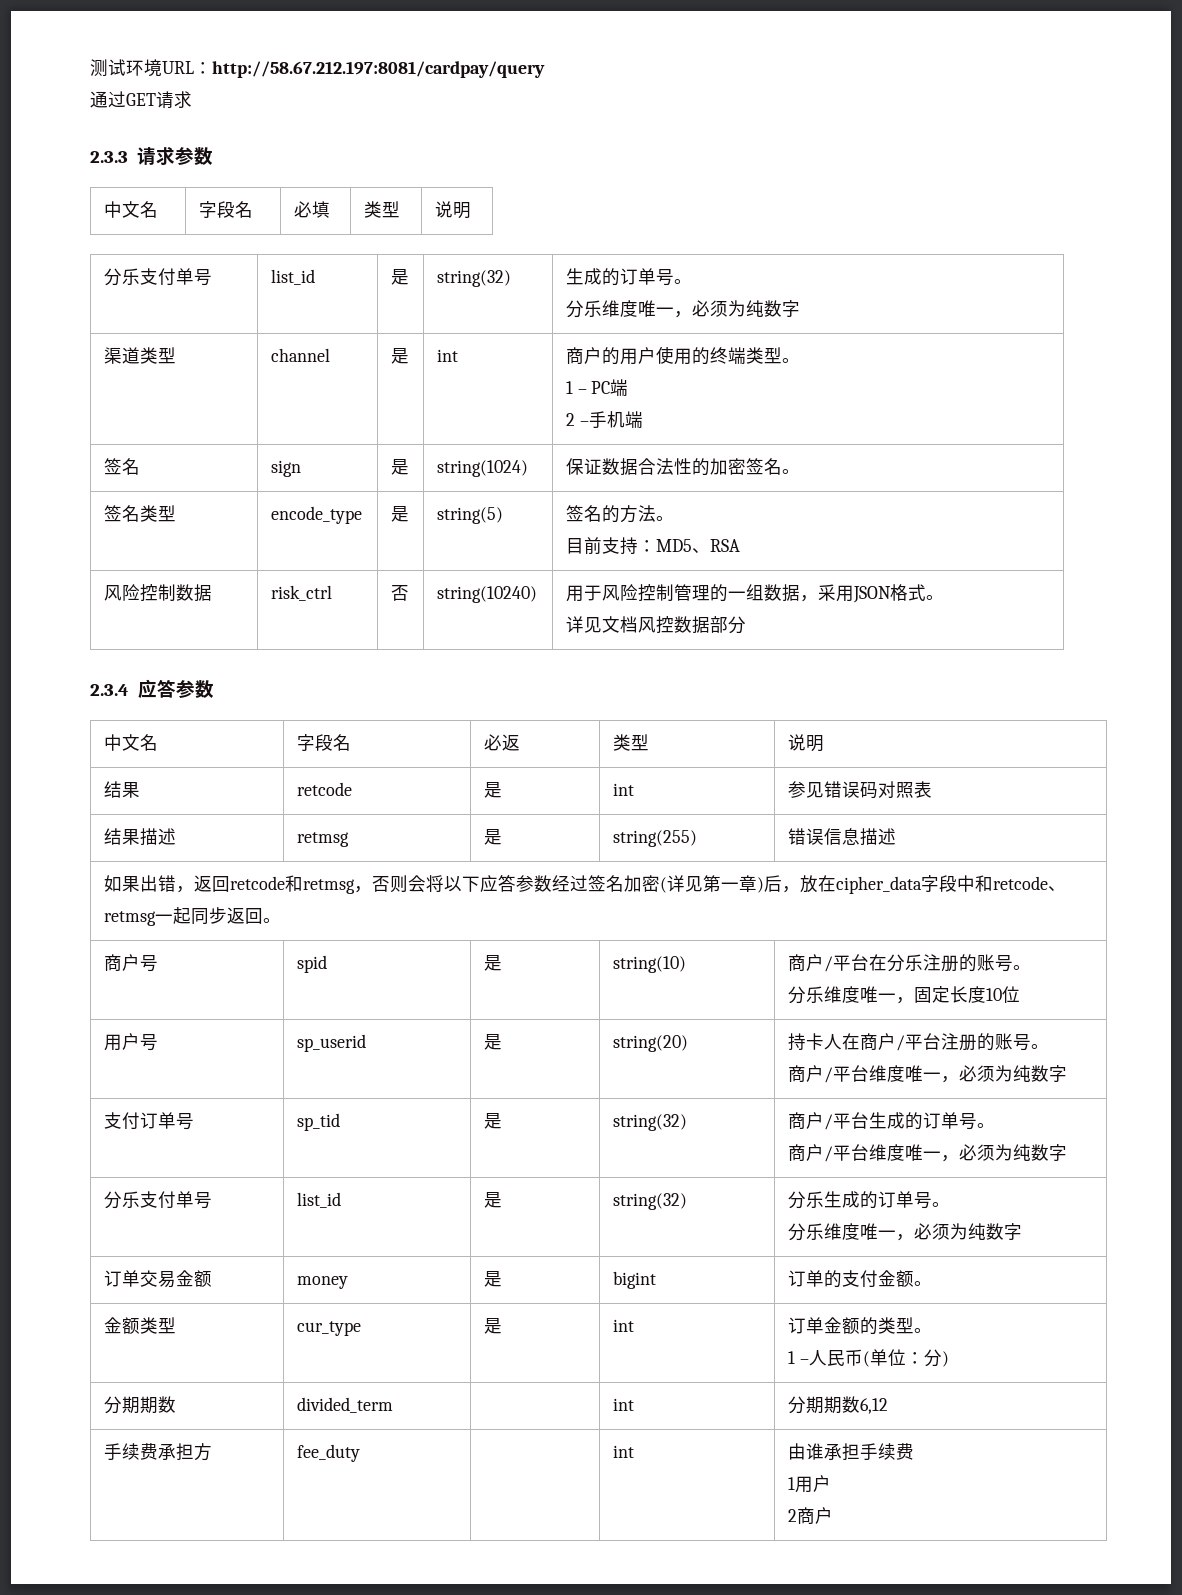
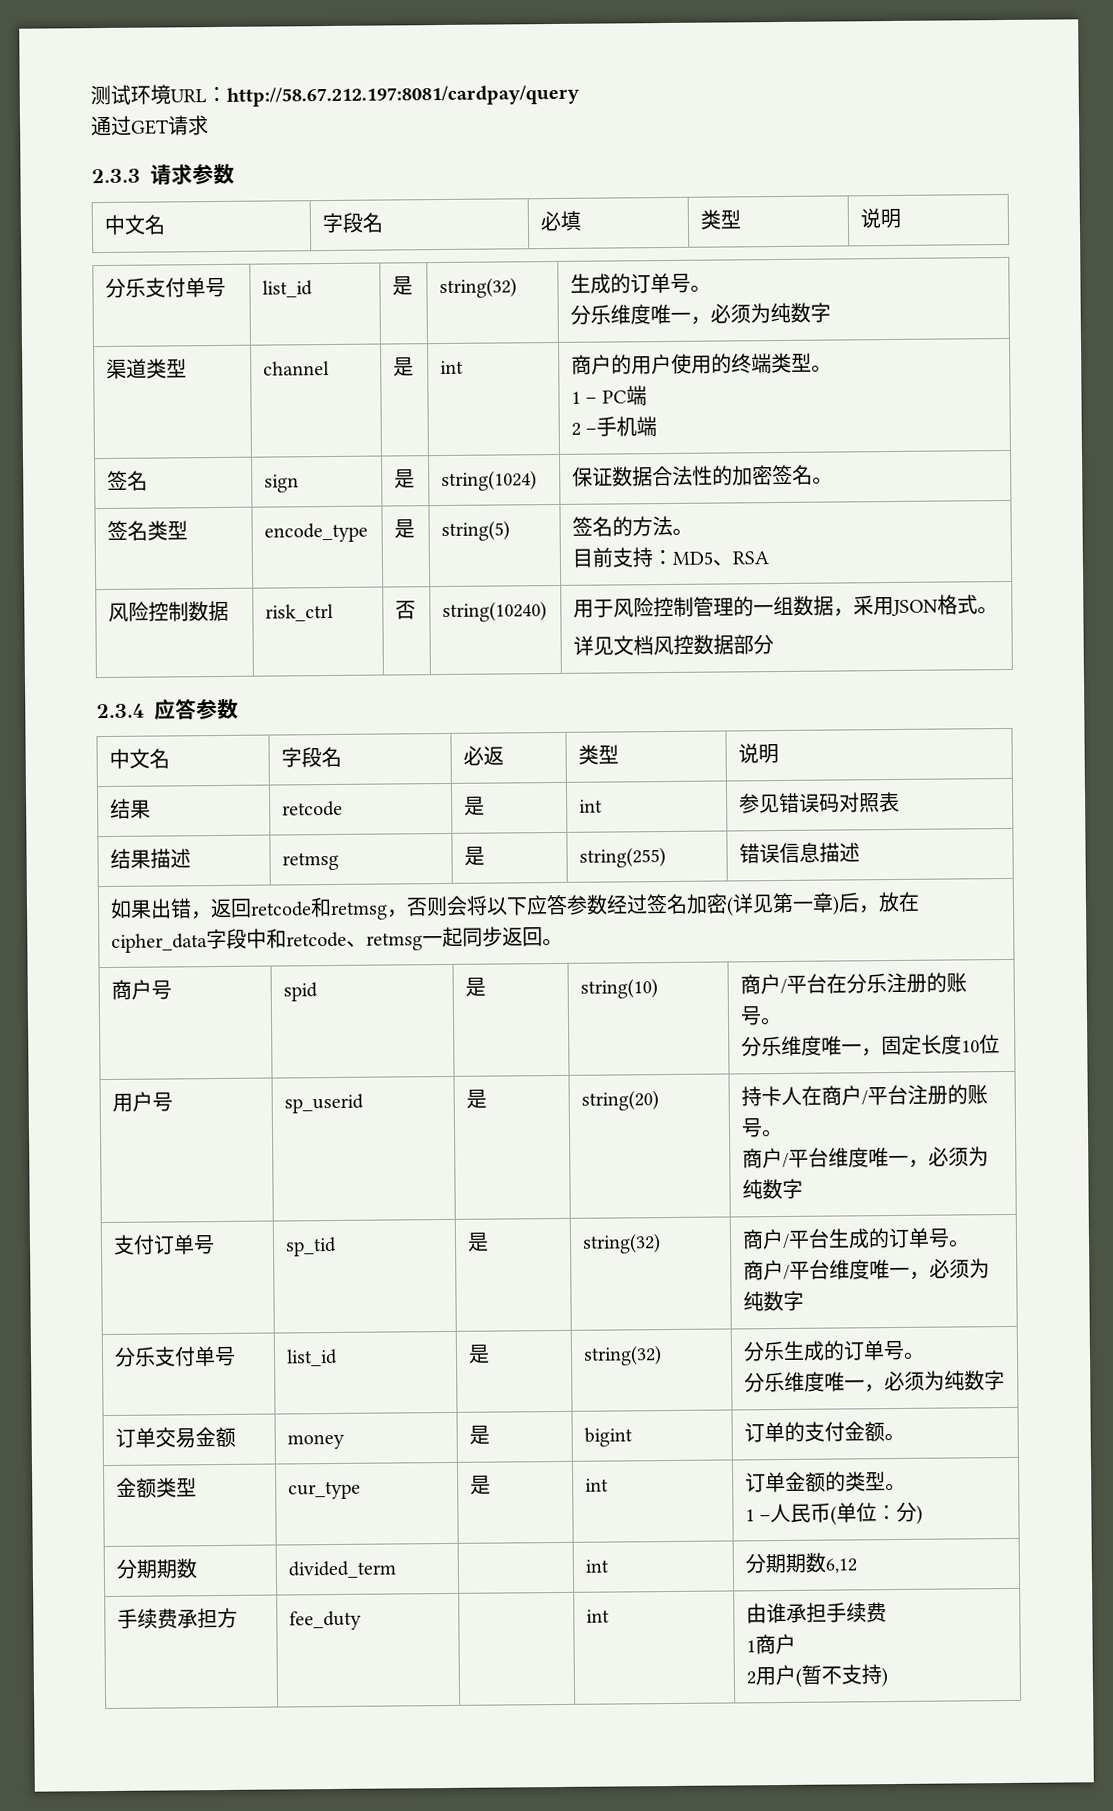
[794,1476,813,1493] 用 -> [755,1634,777,1655] 商
[796,1507,833,1524] 商户 -> [755,1664,889,1688] 用户(暂不支持)

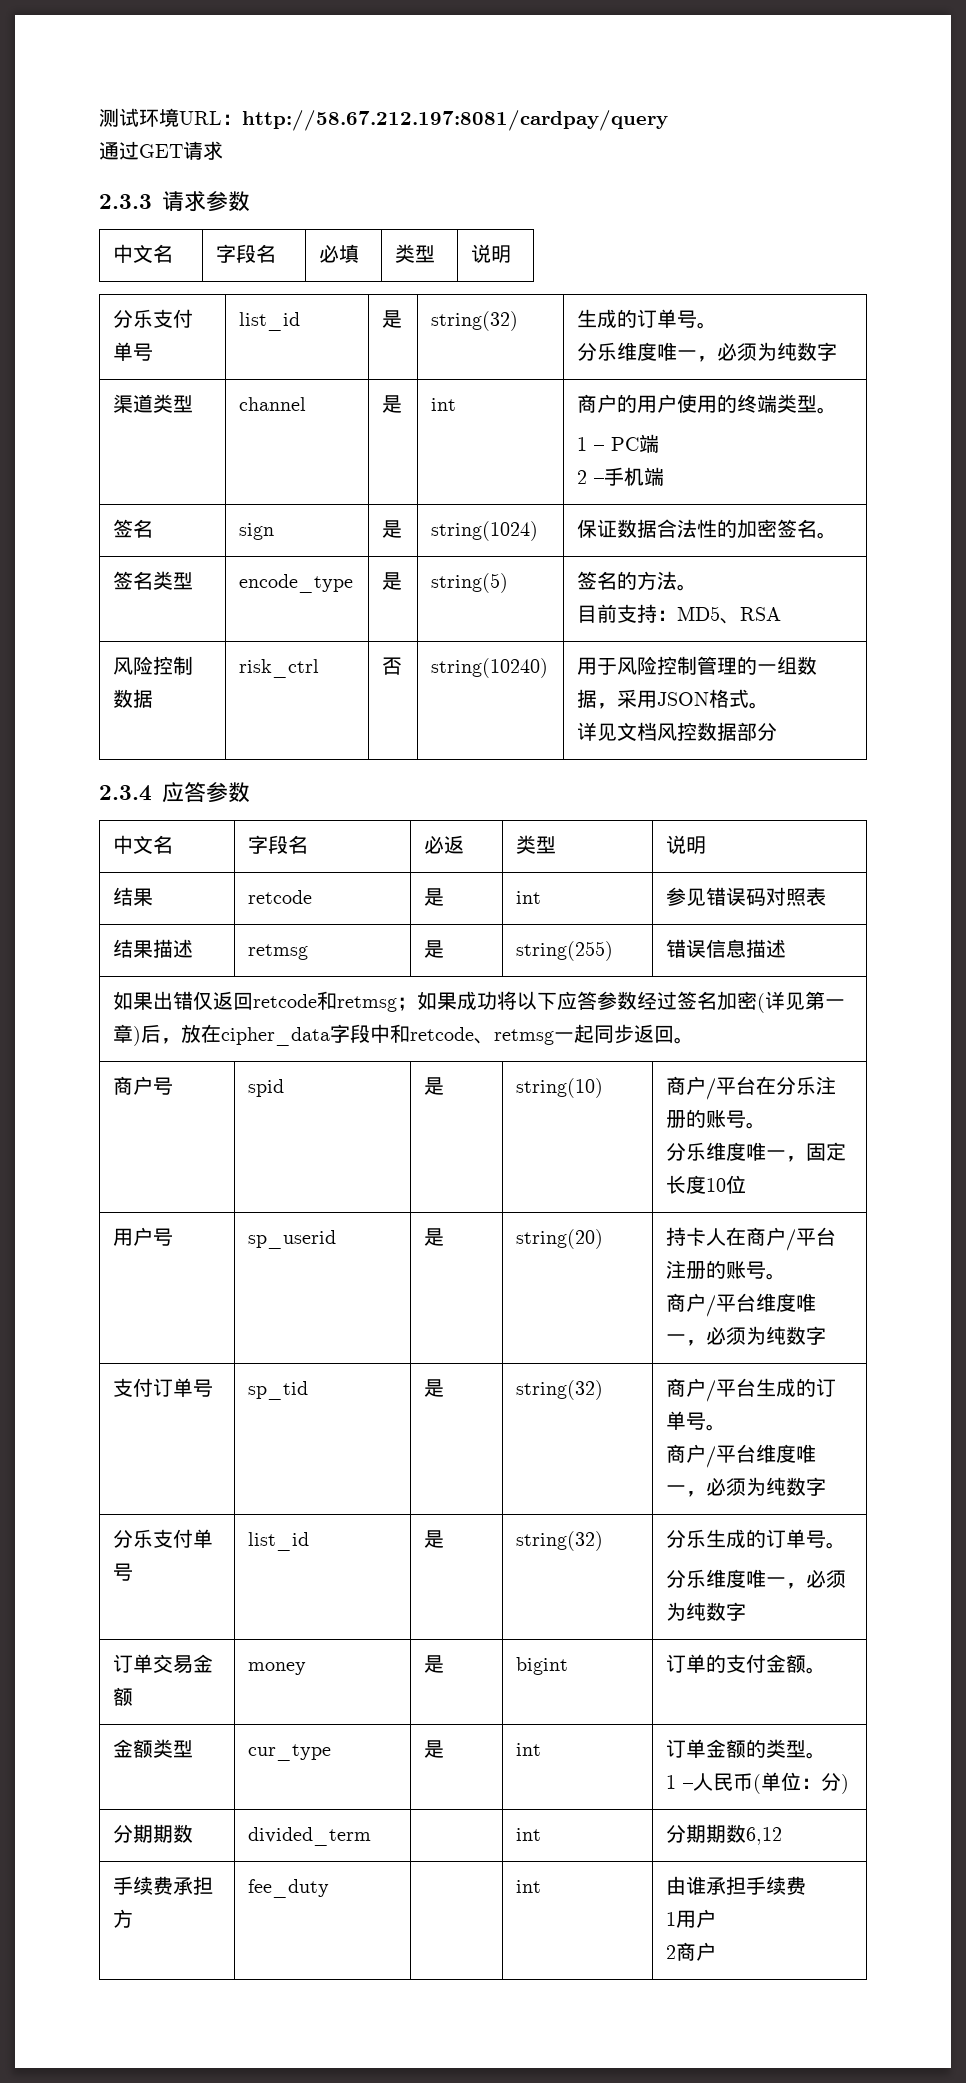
[191,911,213,920] ， -> [193,991,214,1010] 仅
[387,895,469,918] ，否则会 -> [397,991,498,1011] ；如果成功
[755,1634,777,1655] 商 -> [676,1910,697,1928] 用
[755,1664,889,1688] 用户(暂不支持) -> [676,1942,717,1961] 商户

